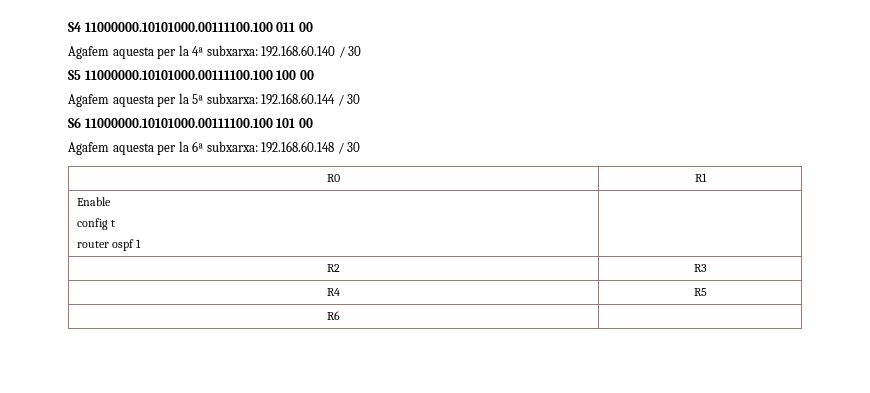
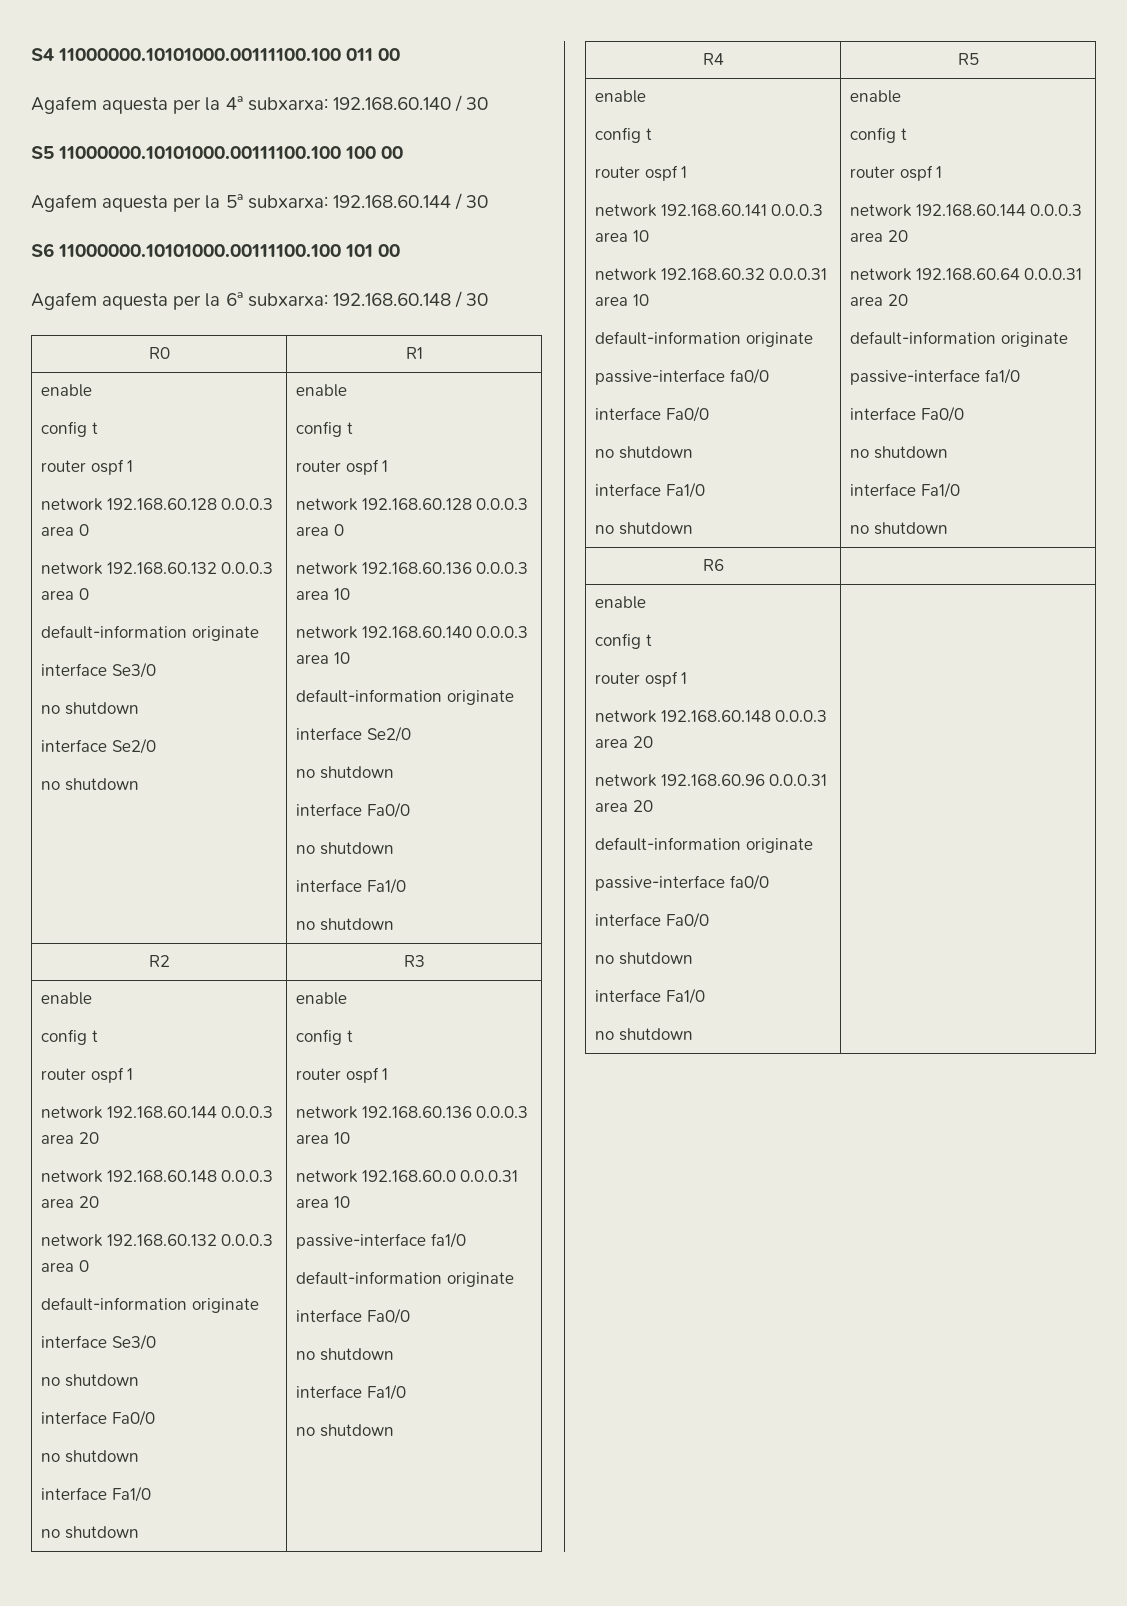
[77,197,112,206] [77,218,116,230] [77,239,142,251] [327,264,340,272] [693,264,707,272] [327,288,340,296] [693,288,707,296] [327,311,340,320] Enable // config t // router ospf 1 | // R2 | R3 // R4 | R5 // R6 -> [40,384,92,397] [40,421,98,437] [40,459,134,475] [40,498,274,511] [40,524,89,536] [40,562,274,575] [40,588,89,600] [40,625,259,641] [40,662,156,678] [40,702,139,715] [40,738,156,754] [40,778,139,791] [295,384,347,397] [295,421,353,437] [295,459,389,475] [295,498,529,511] [295,524,344,536] [295,562,529,575] [295,588,350,600] [295,626,529,639] [295,652,350,664] [295,689,514,705] [295,726,411,742] [295,766,394,779] [295,802,410,818] [295,842,394,855] [295,878,406,894] [295,918,394,931] [148,955,170,967] [403,955,425,967] [40,992,92,1005] [40,1029,98,1045] [40,1067,134,1083] [40,1106,274,1119] [40,1132,99,1144] [40,1170,274,1183] [40,1196,99,1208] [40,1234,274,1247] [40,1260,89,1272] [40,1297,259,1313] [40,1334,156,1350] [40,1374,139,1387] [40,1410,155,1426] [40,1450,139,1463] [40,1486,151,1502] [40,1526,139,1539] [295,992,347,1005] [295,1029,353,1045] [295,1067,389,1083] [295,1106,529,1119] [295,1132,350,1144] [295,1170,519,1183] [295,1196,350,1208] [295,1232,466,1249] [295,1271,514,1287] [295,1308,410,1324] [295,1348,394,1361] [295,1384,406,1400] [295,1424,394,1437] [702,53,724,65] [957,53,979,65] [594,90,646,103] [594,127,652,143] [594,165,688,181] [594,204,824,217] [594,230,649,242] [594,268,828,281] [594,294,649,306] [594,331,813,347] [594,368,769,385] [594,406,709,422] [594,446,693,459] [594,482,705,498] [594,522,693,535] [849,90,901,103] [849,127,907,143] [849,165,943,181] [849,204,1083,217] [849,230,908,242] [849,268,1083,281] [849,294,908,306] [849,331,1068,347] [849,368,1020,385] [849,406,964,422] [849,446,948,459] [849,482,960,498] [849,522,948,535] [702,559,724,571] [594,596,646,609] [594,633,652,649] [594,671,688,687] [594,710,828,723] [594,736,653,748] [594,774,828,787] [594,800,653,812] [594,837,813,853] [594,874,769,891] [594,912,709,928] [594,952,693,965] [594,988,705,1004] [594,1028,693,1041] enable // config t // router ospf 1 // network 192.168.60.128 0.0.0.3 area 0 // network 192.168.60.132 0.0.0.3 area 0 // default-information originate // interface Se3/0 // no shutdown // interface Se2/0 // no shutdown | enable // config t // router ospf 1 // network 192.168.60.128 0.0.0.3 area 0 // network 192.168.60.136 0.0.0.3 area 10 // network 192.168.60.140 0.0.0.3 area 10 // default-information originate // interface Se2/0 // no shutdown // interface Fa0/0 // no shutdown // interface Fa1/0 // no shutdown // R2 | R3 // enable // config t // router ospf 1 // network 192.168.60.144 0.0.0.3 area 20 // network 192.168.60.148 0.0.0.3 area 20 // network 192.168.60.132 0.0.0.3 area 0 // default-information originate // interface Se3/0 // no shutdown // interface Fa0/0 // no shutdown // interface Fa1/0 // no shutdown | enable // config t // router ospf 1 // network 192.168.60.136 0.0.0.3 area 10 // network 192.168.60.0 0.0.0.31 area 10 // passive-interface fa1/0 // default-information originate // interface Fa0/0 // no shutdown // interface Fa1/0 // no shutdown // R4 | R5 // enable // config t // router ospf 1 // network 192.168.60.141 0.0.0.3 area 10 // network 192.168.60.32 0.0.0.31 area 10 // default-information originate // passive-interface fa0/0 // interface Fa0/0 // no shutdown // interface Fa1/0 // no shutdown | enable // config t // router ospf 1 // network 192.168.60.144 0.0.0.3 area 20 // network 192.168.60.64 0.0.0.31 area 20 // default-information originate // passive-interface fa1/0 // interface Fa0/0 // no shutdown // interface Fa1/0 // no shutdown // R6 | // enable // config t // router ospf 1 // network 192.168.60.148 0.0.0.3 area 20 // network 192.168.60.96 0.0.0.31 area 20 // default-information originate // passive-interface fa0/0 // interface Fa0/0 // no shutdown // interface Fa1/0 // no shutdown

